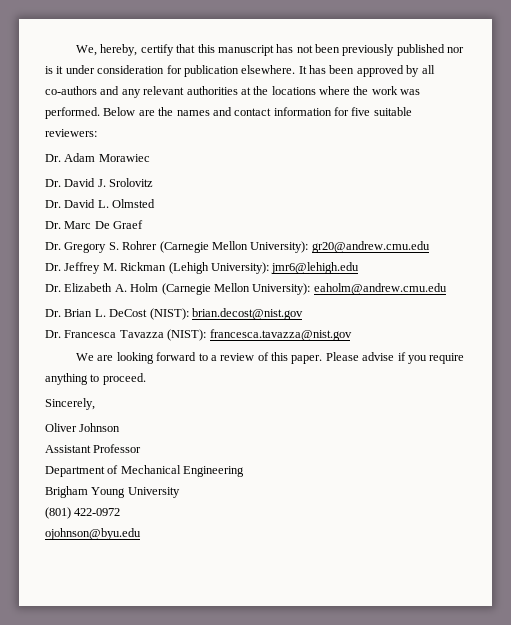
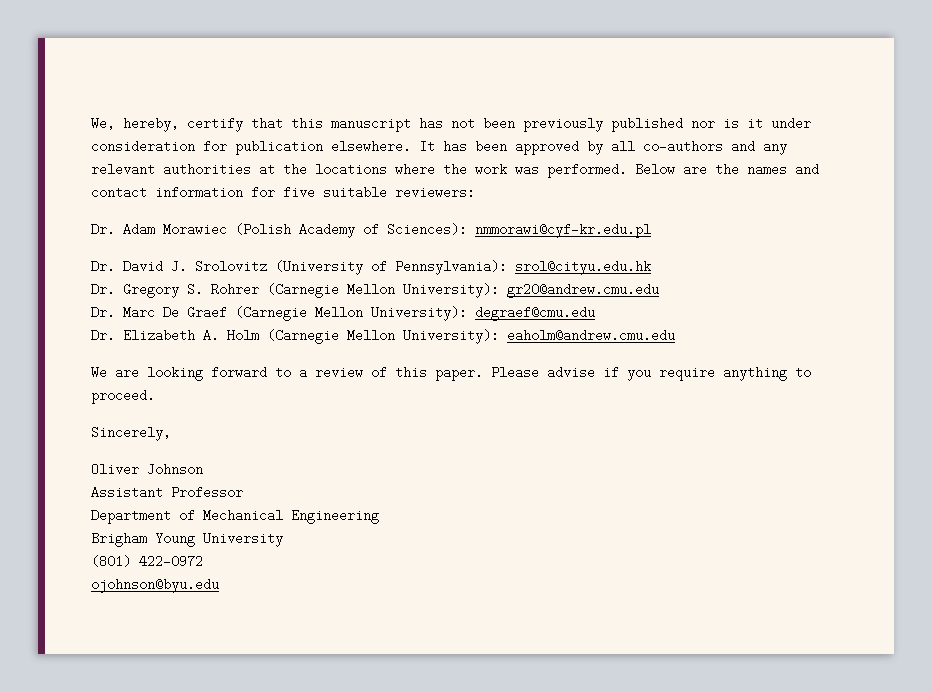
(150, 158) none -> [235,223,651,238] (Polish Academy of Sciences): nmmorawi@cyf-kr.edu.pl
[45,199,156,208] [45,220,144,229] // Dr. David L. Olmsted // Dr. Marc De Graef -> [275,260,651,275] (University of Pennsylvania): srol@cityu.edu.hk
[64,262,360,274] Jeffrey M. Rickman (Lehigh University): jmr6@lehigh.edu -> [123,306,595,321] Marc De Graef (Carnegie Mellon University): degraef@cmu.edu
[45,308,303,320] [45,329,352,341] // Dr. Brian L. DeCost (NIST): brian.decost@nist.gov // Dr. Francesca Tavazza (NIST): francesca.tavazza@nist.gov -> (675, 335) none

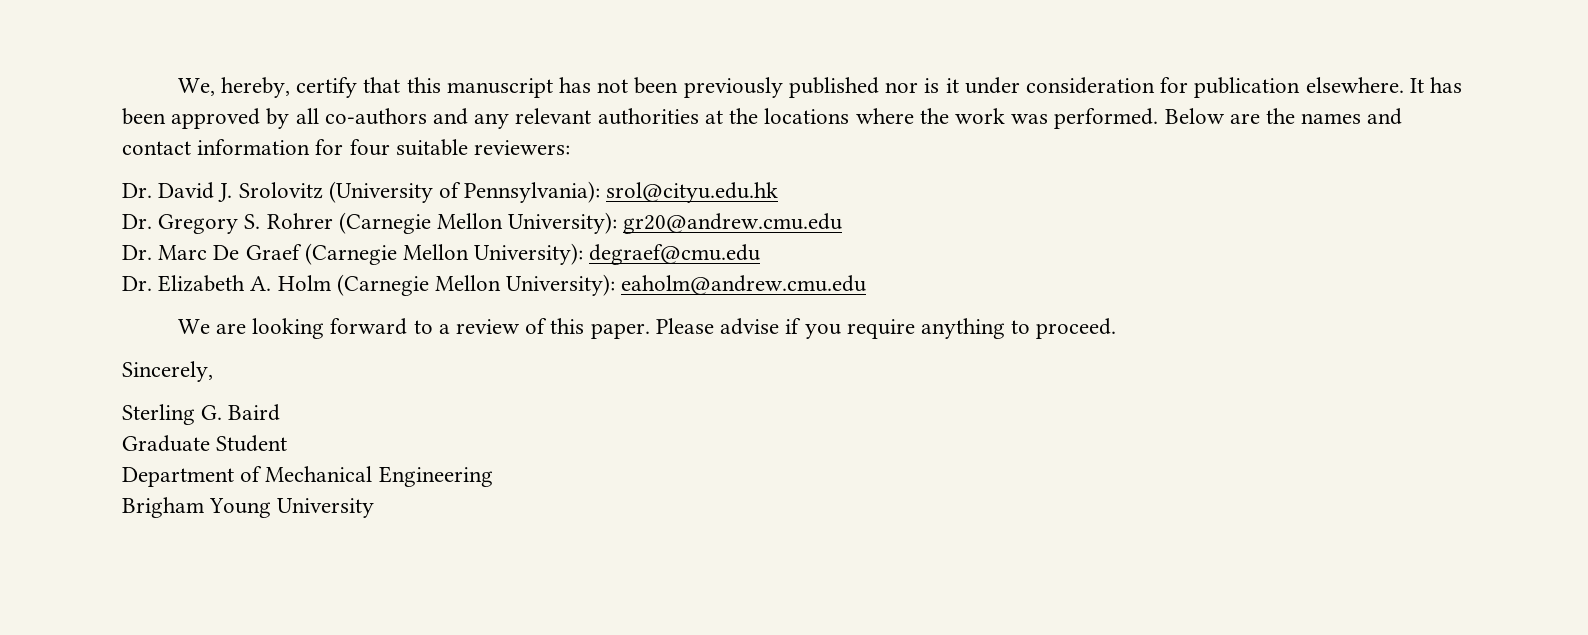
[283,186,315,199] five -> [349,139,390,156] four
[91,223,651,238] // Dr. Adam Morawiec (Polish Academy of Sciences): nmmorawi@cyf-kr.edu.pl -> (571, 147) none
[91,463,203,476] [91,486,243,499] Oliver Johnson // Assistant Professor -> [122,404,281,425] [122,435,288,452] Sterling G. Baird // Graduate Student
[91,555,203,568] [91,578,219,593] // (801) 422-0972 // ojohnson@byu.edu -> (375, 508) none

